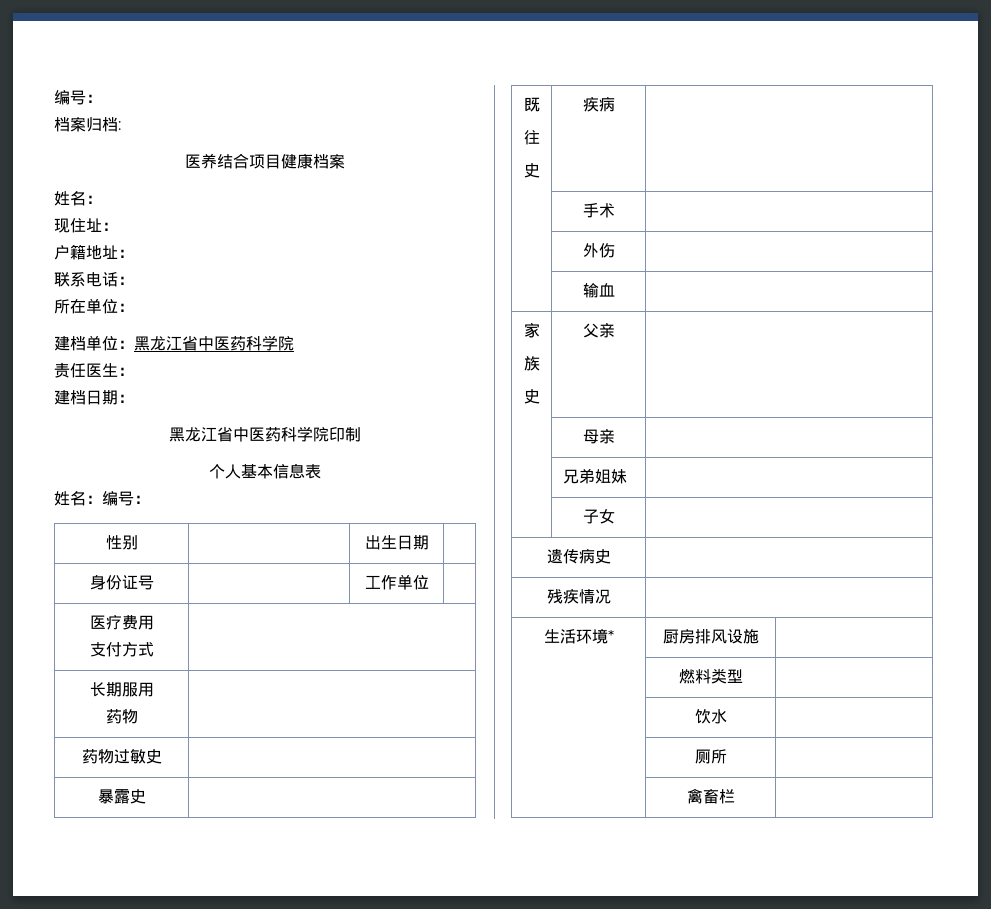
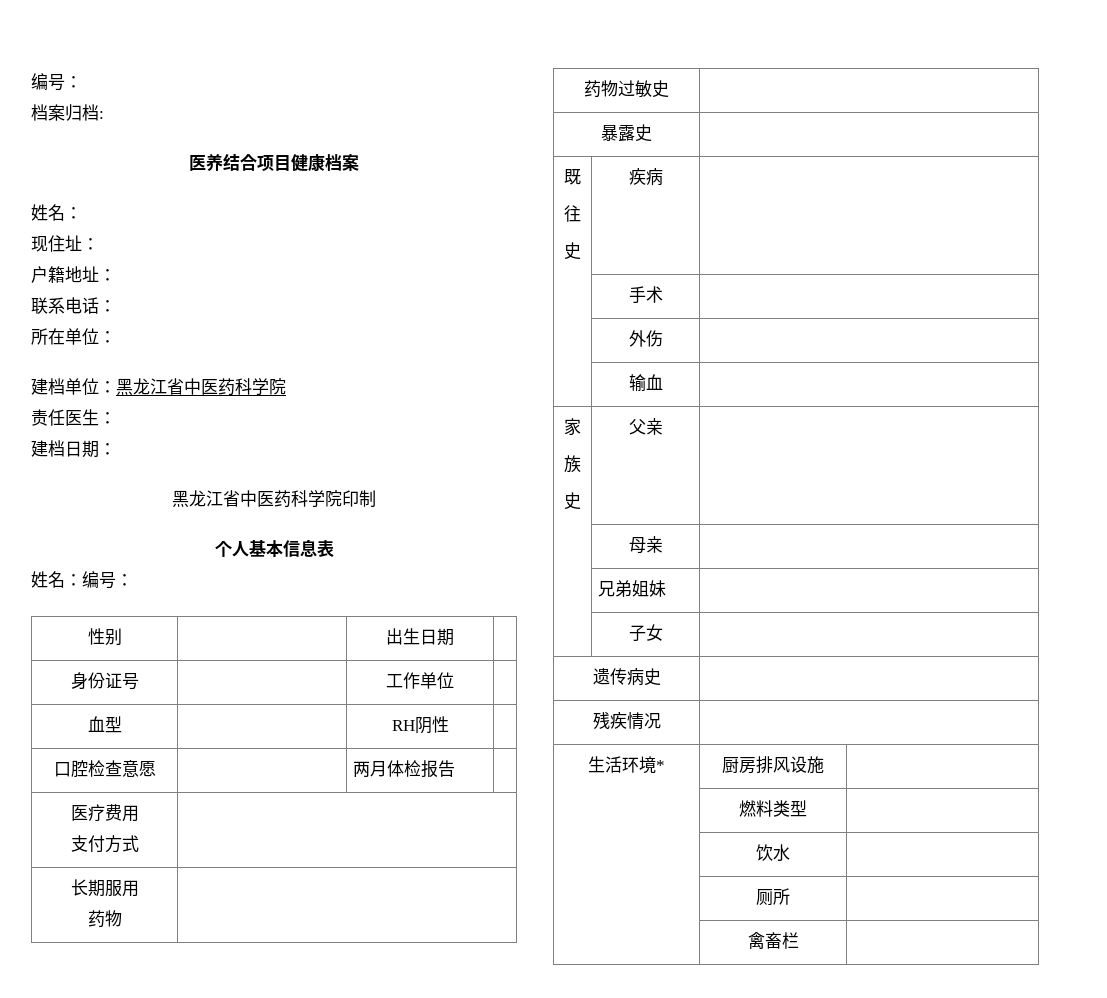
(429, 582) none -> [87,716,122,733] [391,716,449,734] [53,760,156,778] [352,760,455,778] // 血型 | | RH阴性 | // 口腔检查意愿 | | 两月体检报告 |

